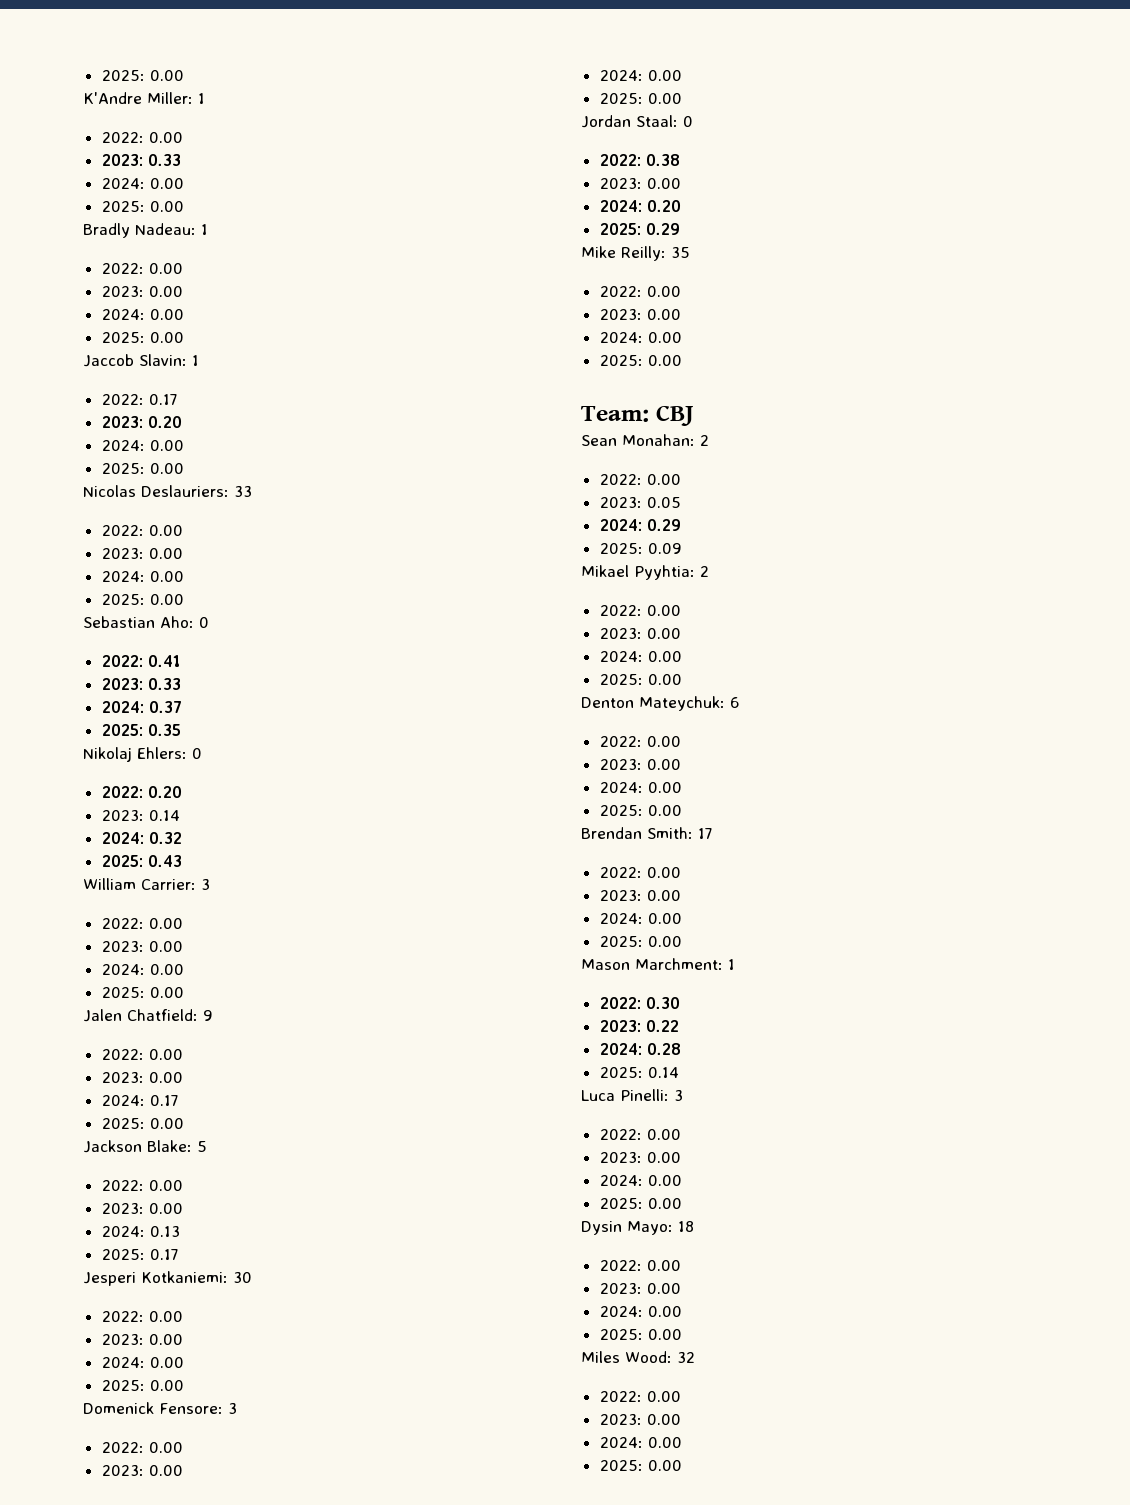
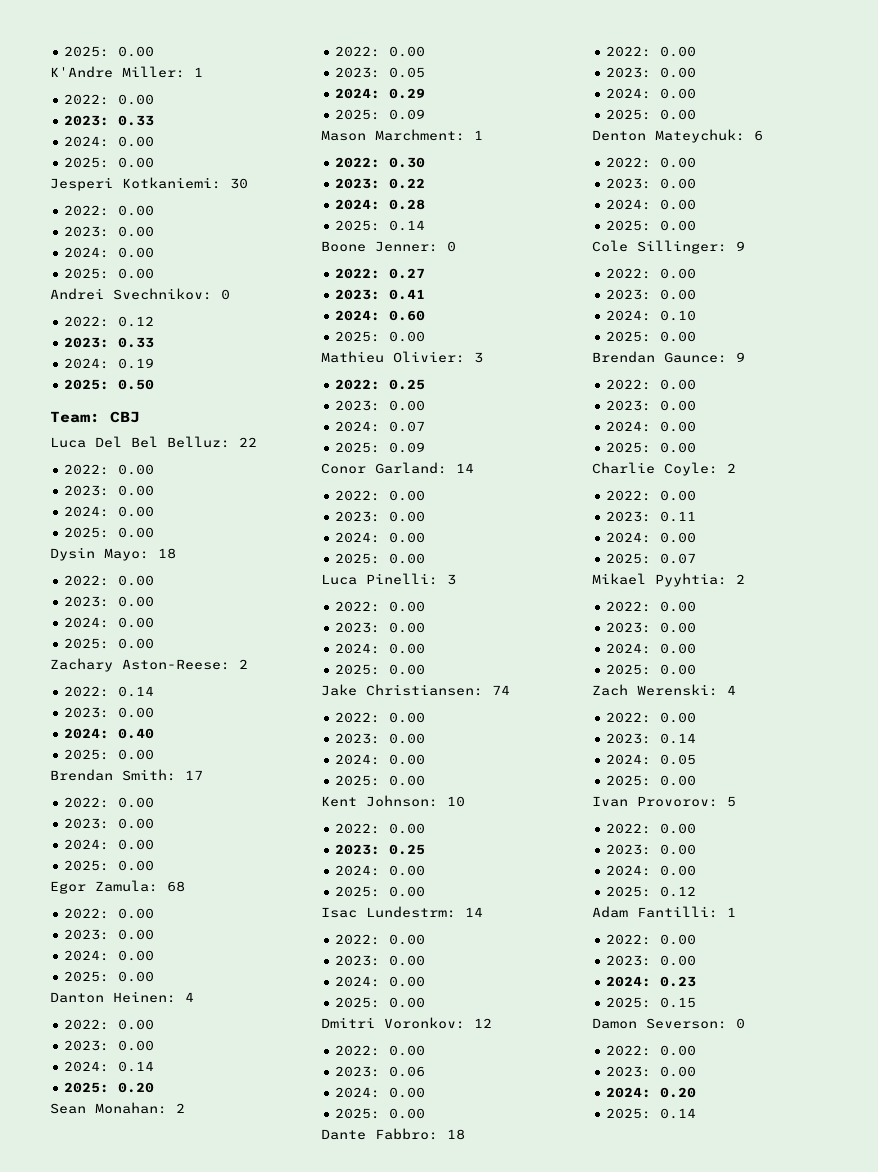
[83,223,208,238] [101,263,183,274] [101,286,183,297] [101,309,184,320] [101,332,184,343] [83,354,199,367] [101,394,177,405] [101,416,182,428] [101,440,184,451] [101,463,184,474] [83,485,252,497] [101,525,183,536] [101,548,183,559] [101,571,184,582] [101,594,184,605] [83,616,209,628] [101,655,181,667] [101,678,181,690] [101,701,182,713] [101,724,181,736] [83,747,202,762] [101,786,182,798] [101,810,180,821] [101,832,182,844] [101,855,182,867] [83,878,210,890] [101,918,183,929] [101,941,183,952] [101,964,184,975] [101,987,184,998] [83,1009,213,1022] [101,1049,183,1060] [101,1072,183,1083] [101,1095,178,1106] [101,1118,184,1129] [83,1140,207,1153] [101,1180,183,1191] [101,1203,183,1214] [101,1226,180,1237] [101,1249,178,1260] // Bradly Nadeau: 1 // 2022: 0.00 // 2023: 0.00 // 2024: 0.00 // 2025: 0.00 // Jaccob Slavin: 1 // 2022: 0.17 // 2023: 0.20 // 2024: 0.00 // 2025: 0.00 // Nicolas Deslauriers: 33 // 2022: 0.00 // 2023: 0.00 // 2024: 0.00 // 2025: 0.00 // Sebastian Aho: 0 // 2022: 0.41 // 2023: 0.33 // 2024: 0.37 // 2025: 0.35 // Nikolaj Ehlers: 0 // 2022: 0.20 // 2023: 0.14 // 2024: 0.32 // 2025: 0.43 // William Carrier: 3 // 2022: 0.00 // 2023: 0.00 // 2024: 0.00 // 2025: 0.00 // Jalen Chatfield: 9 // 2022: 0.00 // 2023: 0.00 // 2024: 0.17 // 2025: 0.00 // Jackson Blake: 5 // 2022: 0.00 // 2023: 0.00 // 2024: 0.13 // 2025: 0.17 -> (155, 162) none
[83,1402,237,1414] [101,1442,183,1453] [101,1465,183,1476] [599,70,682,81] [599,93,682,104] [581,115,693,128] [599,154,680,166] [599,178,681,189] [599,200,681,212] [599,223,680,235] [581,246,690,261] [599,286,681,297] [599,309,681,320] [599,332,682,343] [599,355,682,366] [581,405,694,426] Domenick Fensore: 3 // 2022: 0.00 // 2023: 0.00 // 2024: 0.00 // 2025: 0.00 // Jordan Staal: 0 // 2022: 0.38 // 2023: 0.00 // 2024: 0.20 // 2025: 0.29 // Mike Reilly: 35 // 2022: 0.00 // 2023: 0.00 // 2024: 0.00 // 2025: 0.00 // Team: CBJ -> [50,288,230,300] [64,316,155,327] [64,337,155,348] [64,358,155,369] [64,379,155,390] [50,411,140,423] [50,436,257,448] [64,464,155,475] [64,485,155,496] [64,506,155,517] [64,527,155,538] [50,547,176,561] [64,575,155,586] [64,596,155,607] [64,617,155,628] [64,638,155,649] [50,658,248,672] [64,686,155,697] [64,707,155,718] [64,728,155,739] [64,749,155,760] [50,769,203,781] [64,797,155,808] [64,818,155,829] [64,839,155,850] [64,860,155,871] [50,880,185,894] [64,908,155,919] [64,929,155,940] [64,950,155,961] [64,971,155,982] [50,991,194,1003] [64,1019,155,1030] [64,1040,155,1051] [64,1061,155,1072] [64,1082,155,1093] Andrei Svechnikov: 0 // 2022: 0.12 // 2023: 0.33 // 2024: 0.19 // 2025: 0.50 // Team: CBJ // Luca Del Bel Belluz: 22 // 2022: 0.00 // 2023: 0.00 // 2024: 0.00 // 2025: 0.00 // Dysin Mayo: 18 // 2022: 0.00 // 2023: 0.00 // 2024: 0.00 // 2025: 0.00 // Zachary Aston-Reese: 2 // 2022: 0.14 // 2023: 0.00 // 2024: 0.40 // 2025: 0.00 // Brendan Smith: 17 // 2022: 0.00 // 2023: 0.00 // 2024: 0.00 // 2025: 0.00 // Egor Zamula: 68 // 2022: 0.00 // 2023: 0.00 // 2024: 0.00 // 2025: 0.00 // Danton Heinen: 4 // 2022: 0.00 // 2023: 0.00 // 2024: 0.14 // 2025: 0.20
[581,565,709,580] Mikael Pyyhtia: 2 -> [321,129,483,141] [335,157,426,168] [335,178,426,189] [335,199,426,210] [335,220,426,231] [321,241,456,252] [335,268,426,279] [335,289,426,300] [335,310,426,321] [335,331,426,342] [321,351,483,363] [335,379,426,390] [335,400,426,411] [335,421,426,432] [335,442,426,453] [321,462,474,474] [335,490,426,501] [335,511,426,522] [335,532,426,543] [335,553,426,564] [321,573,456,585] [335,601,426,612] [335,622,426,633] [335,643,426,654] [335,664,426,675] [321,684,510,696] [335,712,426,723] [335,733,426,744] [335,754,426,765] [335,775,426,786] [321,795,465,807] [335,823,426,834] [335,844,426,855] [335,865,426,876] [335,886,426,897] [321,906,483,918] [335,934,426,945] [335,955,426,966] [335,976,426,987] [335,997,426,1008] [321,1017,492,1029] [335,1045,426,1056] [335,1066,426,1077] [335,1087,426,1098] [335,1108,426,1119] [321,1128,465,1140] Mason Marchment: 1 // 2022: 0.30 // 2023: 0.22 // 2024: 0.28 // 2025: 0.14 // Boone Jenner: 0 // 2022: 0.27 // 2023: 0.41 // 2024: 0.60 // 2025: 0.00 // Mathieu Olivier: 3 // 2022: 0.25 // 2023: 0.00 // 2024: 0.07 // 2025: 0.09 // Conor Garland: 14 // 2022: 0.00 // 2023: 0.00 // 2024: 0.00 // 2025: 0.00 // Luca Pinelli: 3 // 2022: 0.00 // 2023: 0.00 // 2024: 0.00 // 2025: 0.00 // Jake Christiansen: 74 // 2022: 0.00 // 2023: 0.00 // 2024: 0.00 // 2025: 0.00 // Kent Johnson: 10 // 2022: 0.00 // 2023: 0.25 // 2024: 0.00 // 2025: 0.00 // Isac Lundestrm: 14 // 2022: 0.00 // 2023: 0.00 // 2024: 0.00 // 2025: 0.00 // Dmitri Voronkov: 12 // 2022: 0.00 // 2023: 0.06 // 2024: 0.00 // 2025: 0.00 // Dante Fabbro: 18
[581,827,712,839] [599,867,681,878] [599,890,681,901] [599,913,682,924] [599,936,682,947] [581,958,735,970] [599,997,680,1009] [599,1020,679,1032] [599,1043,681,1055] [599,1067,679,1078] [581,1089,683,1101] [599,1129,681,1140] [599,1152,681,1163] [599,1175,682,1186] [599,1198,682,1209] [581,1221,694,1235] [599,1260,681,1271] [599,1283,681,1294] [599,1306,682,1317] [599,1329,682,1340] [581,1351,695,1363] [599,1391,681,1402] [599,1414,681,1425] [599,1437,682,1448] [599,1460,682,1471] // Brendan Smith: 17 // 2022: 0.00 // 2023: 0.00 // 2024: 0.00 // 2025: 0.00 // Mason Marchment: 1 // 2022: 0.30 // 2023: 0.22 // 2024: 0.28 // 2025: 0.14 // Luca Pinelli: 3 // 2022: 0.00 // 2023: 0.00 // 2024: 0.00 // 2025: 0.00 // Dysin Mayo: 18 // 2022: 0.00 // 2023: 0.00 // 2024: 0.00 // 2025: 0.00 // Miles Wood: 32 // 2022: 0.00 // 2023: 0.00 // 2024: 0.00 // 2025: 0.00 -> [592,240,745,254] [606,268,697,279] [606,289,697,300] [606,310,697,321] [606,331,697,342] [592,351,745,363] [606,379,697,390] [606,400,697,411] [606,421,697,432] [606,442,697,453] [592,462,736,476] [606,490,697,501] [606,511,697,522] [606,532,697,543] [606,553,697,564] [592,573,745,587] [606,601,697,612] [606,622,697,633] [606,643,697,654] [606,664,697,675] [592,684,736,696] [606,712,697,723] [606,733,697,744] [606,754,697,765] [606,775,697,786] [592,796,736,807] [606,823,697,834] [606,844,697,855] [606,865,697,876] [606,886,697,897] [592,906,736,918] [606,934,697,945] [606,955,697,966] [606,976,697,987] [606,997,697,1008] [592,1018,745,1029] [606,1045,697,1056] [606,1066,697,1077] [606,1087,697,1098] [606,1108,697,1119] // Cole Sillinger: 9 // 2022: 0.00 // 2023: 0.00 // 2024: 0.10 // 2025: 0.00 // Brendan Gaunce: 9 // 2022: 0.00 // 2023: 0.00 // 2024: 0.00 // 2025: 0.00 // Charlie Coyle: 2 // 2022: 0.00 // 2023: 0.11 // 2024: 0.00 // 2025: 0.07 // Mikael Pyyhtia: 2 // 2022: 0.00 // 2023: 0.00 // 2024: 0.00 // 2025: 0.00 // Zach Werenski: 4 // 2022: 0.00 // 2023: 0.14 // 2024: 0.05 // 2025: 0.00 // Ivan Provorov: 5 // 2022: 0.00 // 2023: 0.00 // 2024: 0.00 // 2025: 0.12 // Adam Fantilli: 1 // 2022: 0.00 // 2023: 0.00 // 2024: 0.23 // 2025: 0.15 // Damon Severson: 0 // 2022: 0.00 // 2023: 0.00 // 2024: 0.20 // 2025: 0.14

